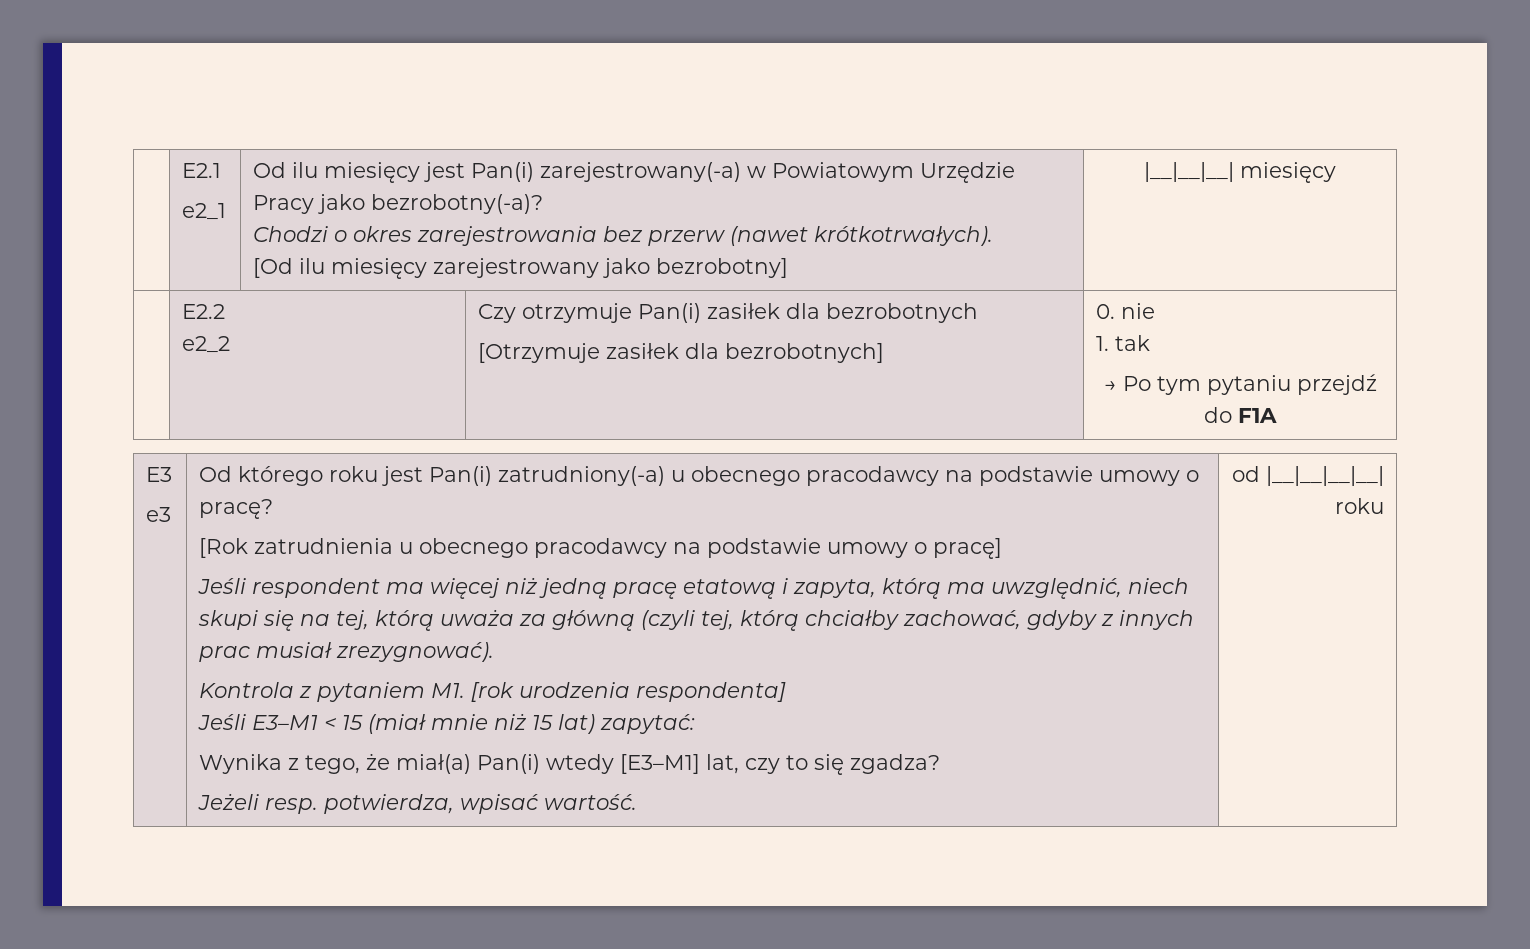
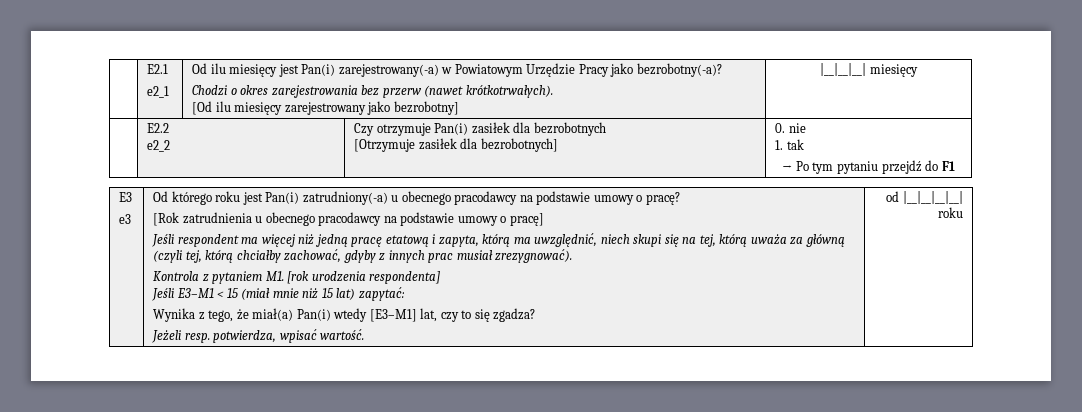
[1238,408,1277,423] F1A -> [941,161,955,171] F1

